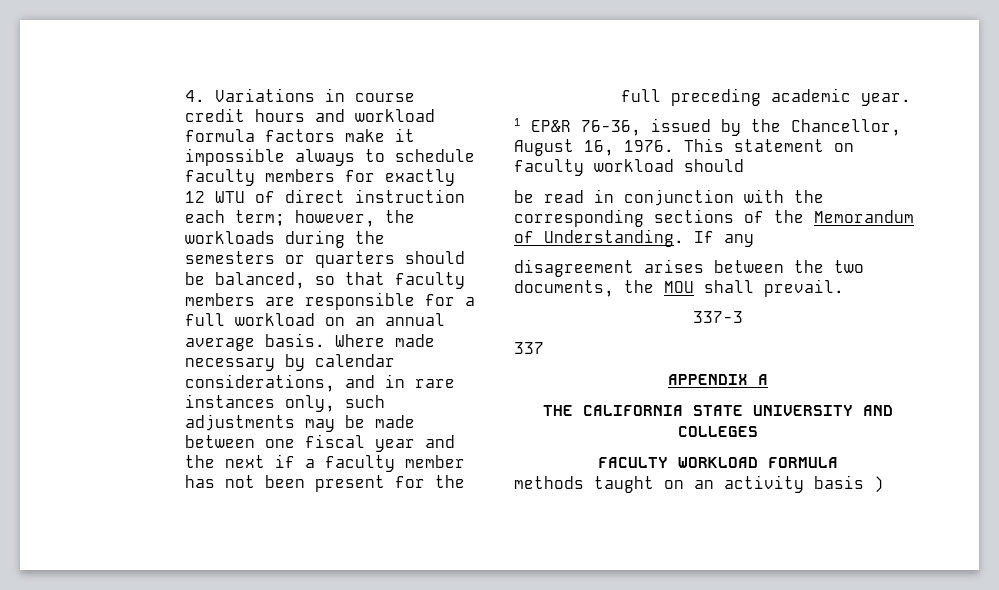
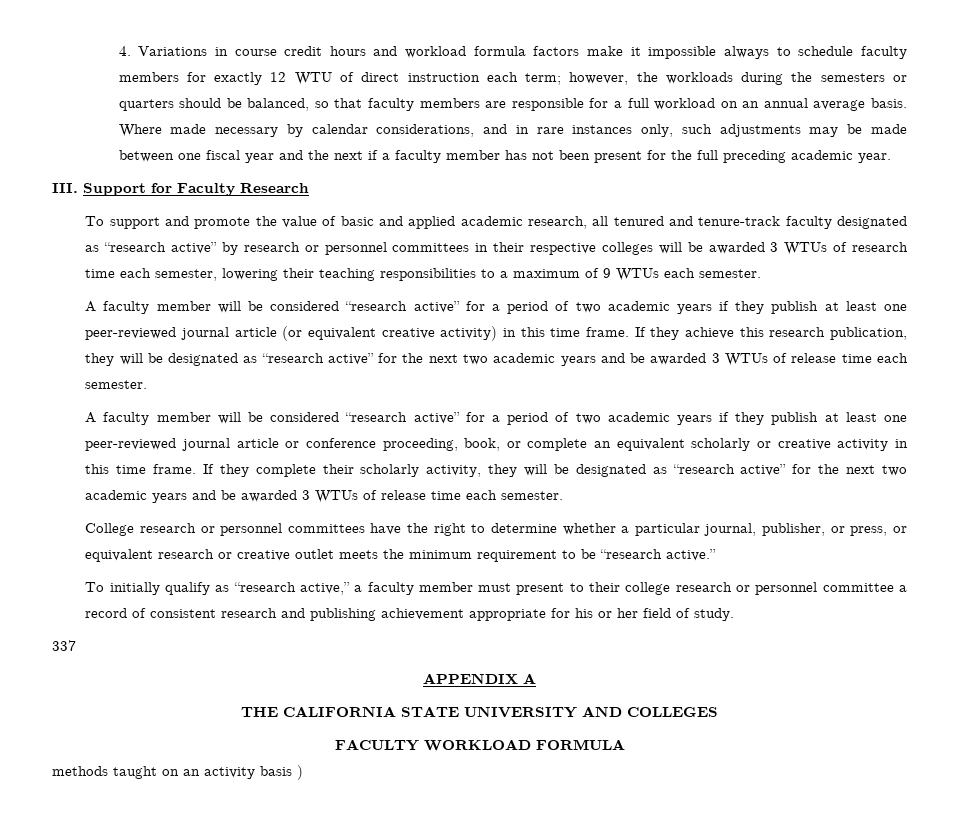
[514,118,901,136] [514,138,854,156] [514,159,744,176] [514,189,824,206] [514,209,914,227] [514,229,754,247] [514,259,864,277] [514,279,844,297] [692,311,743,323] 1 EP&R 76-36, issued by the Chancellor, August 16, 1976. This statement on faculty workload should // be read in conjunction with the corresponding sections of the Memorandum of Understanding. If any // disagreement arises between the two documents, the MOU shall prevail. // 337-3 -> [52,183,309,196] [85,216,907,229] [85,242,908,255] [85,268,762,281] [85,301,908,314] [85,326,908,341] [85,353,909,366] [85,380,148,389] [85,412,908,425] [85,438,908,451] [85,464,908,477] [85,490,564,503] [85,523,908,536] [85,549,717,562] [85,582,908,595] [85,608,735,621] III. Support for Faculty Research // To support and promote the value of basic and applied academic research, all tenured and tenure-track faculty designated as “research active” by research or personnel committees in their respective colleges will be awarded 3 WTUs of research time each semester, lowering their teaching responsibilities to a maximum of 9 WTUs each semester. // A faculty member will be considered “research active” for a period of two academic years if they publish at least one peer-reviewed journal article (or equivalent creative activity) in this time frame. If they achieve this research publication, they will be designated as “research active” for the next two academic years and be awarded 3 WTUs of release time each semester. // A faculty member will be considered “research active” for a period of two academic years if they publish at least one peer-reviewed journal article or conference proceeding, book, or complete an equivalent scholarly or creative activity in this time frame. If they complete their scholarly activity, they will be designated as “research active” for the next two academic years and be awarded 3 WTUs of release time each semester. // College research or personnel committees have the right to determine whether a particular journal, publisher, or press, or equivalent research or creative outlet meets the minimum requirement to be “research active.” // To initially qualify as “research active,” a faculty member must present to their college research or personnel committee a record of consistent research and publishing achievement appropriate for his or her field of study.

